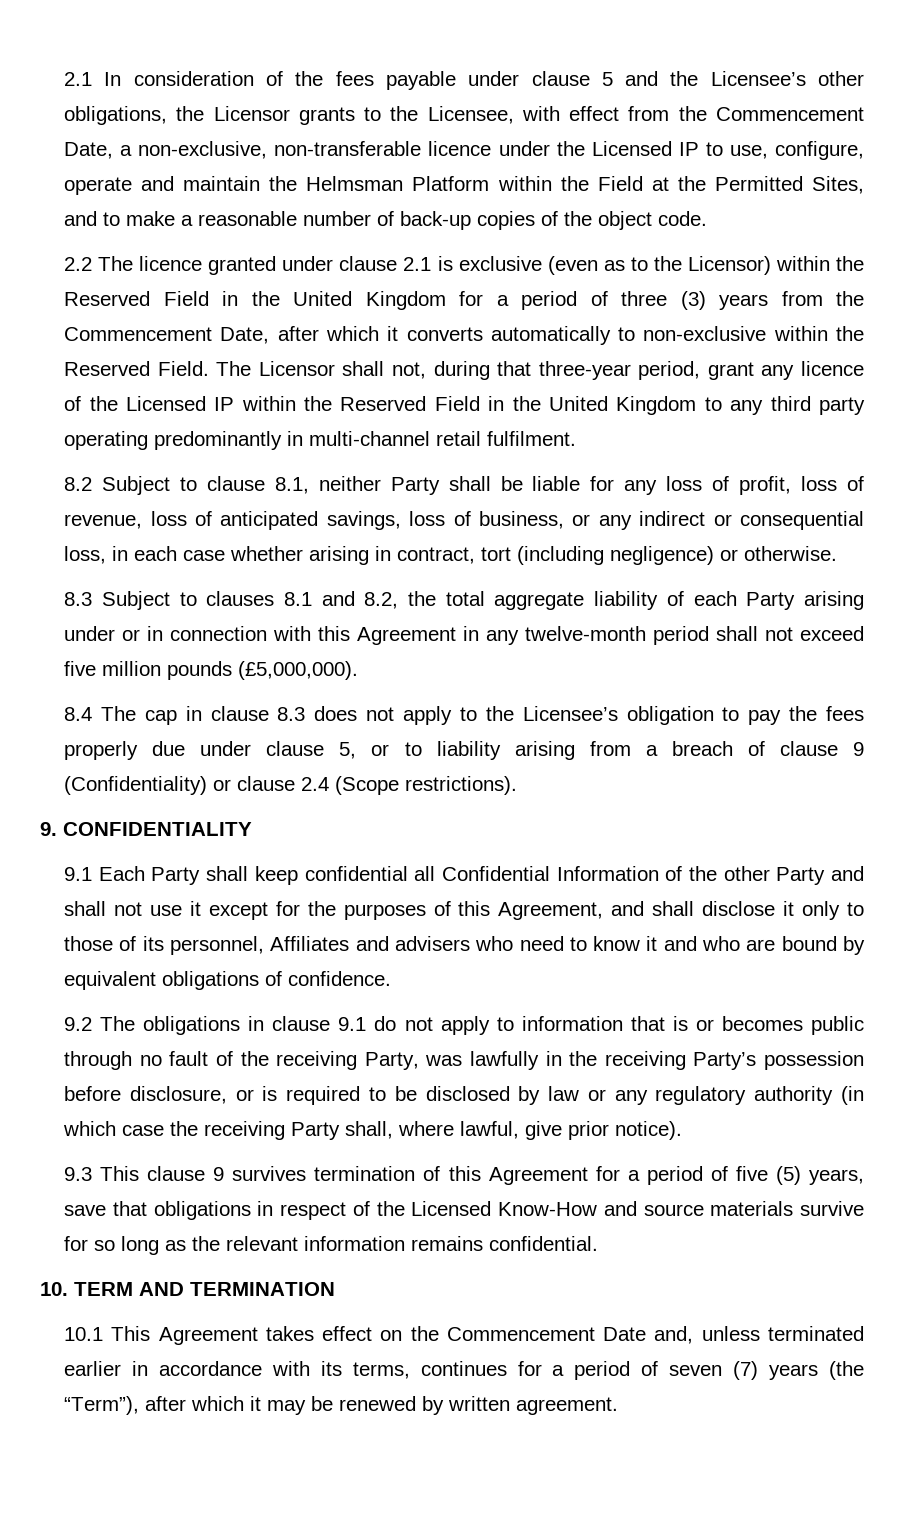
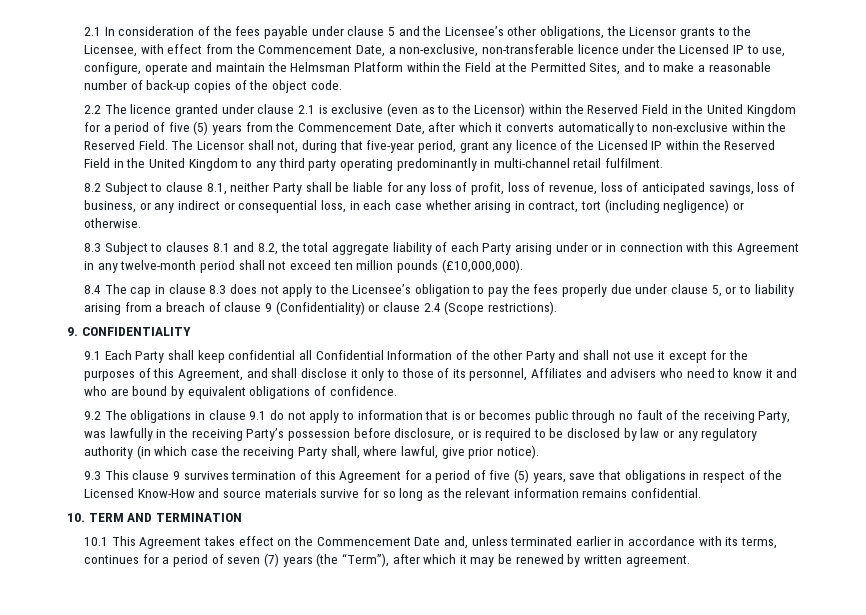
[621,291,706,310] three (3) -> [168,121,209,135] five (5)
[538,361,631,380] three-year -> [366,140,415,153] five-year
[64,661,97,676] five -> [333,261,353,270] ten
[238,661,359,680] (£5,000,000). -> [441,259,523,273] (£10,000,000).

